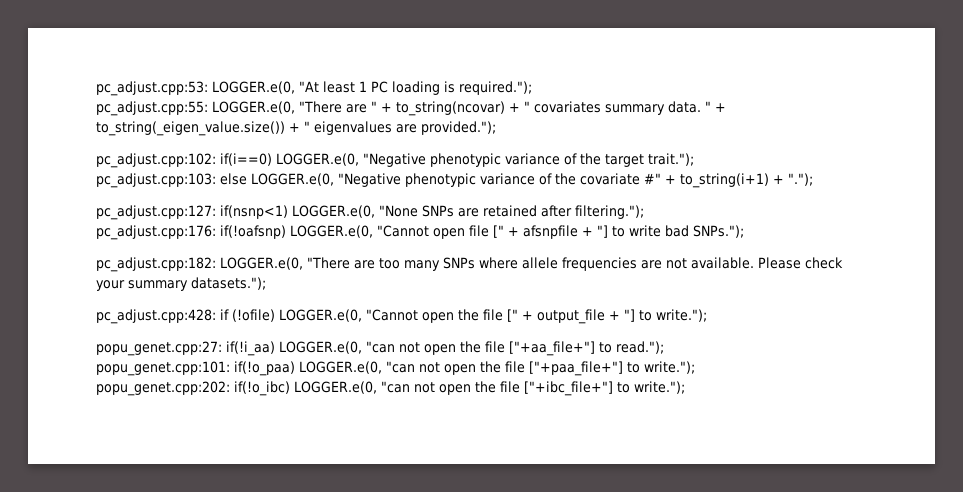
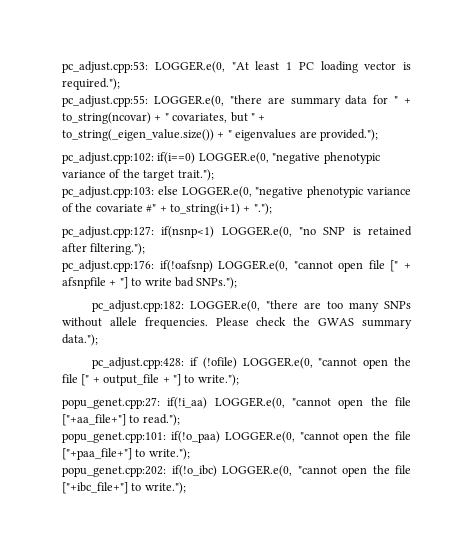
(440, 88) none -> [364,62,397,70] vector
[299,101,367,113] "There are -> [229,95,389,107] "there are summary data for
[534,101,701,115] covariates summary data. -> [172,112,248,123] covariates, but
[363,153,426,167] "Negative -> [272,153,321,164] "negative
[338,173,401,187] "Negative -> [255,187,304,198] "negative
[379,205,479,217] "None SNPs are -> [299,227,361,235] "no SNP is
[377,225,429,237] "Cannot -> [293,261,333,269] "cannot
[307,257,350,269] "There -> [266,300,299,309] "there
[479,257,843,271] [96,277,266,291] where allele frequencies are not available. Please check your summary datasets."); -> [62,317,412,329] [62,334,98,346] without allele frequencies. Please check the GWAS summary data.");
[366,309,418,321] "Cannot -> [318,358,358,366] "cannot
[366,341,420,353] "can not -> [292,398,331,406] "cannot
[386,361,440,373] "can not -> [299,432,339,440] "cannot
[381,381,435,393] "can not -> [297,466,337,474] "cannot

